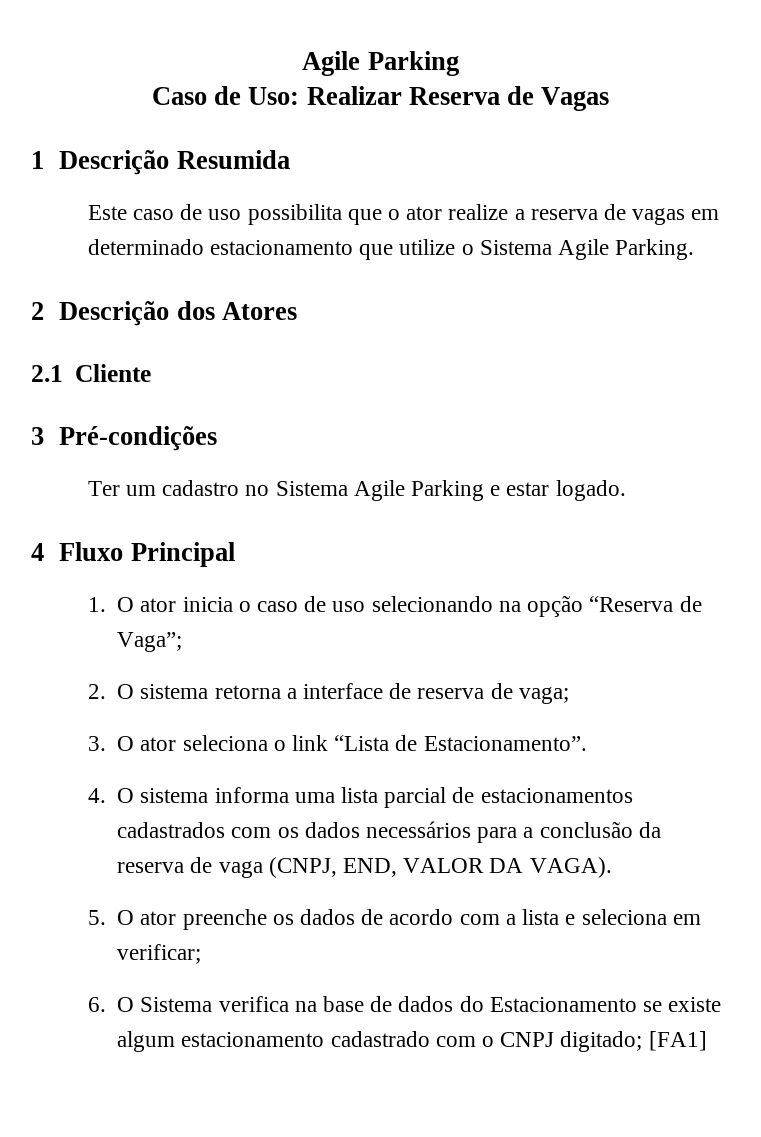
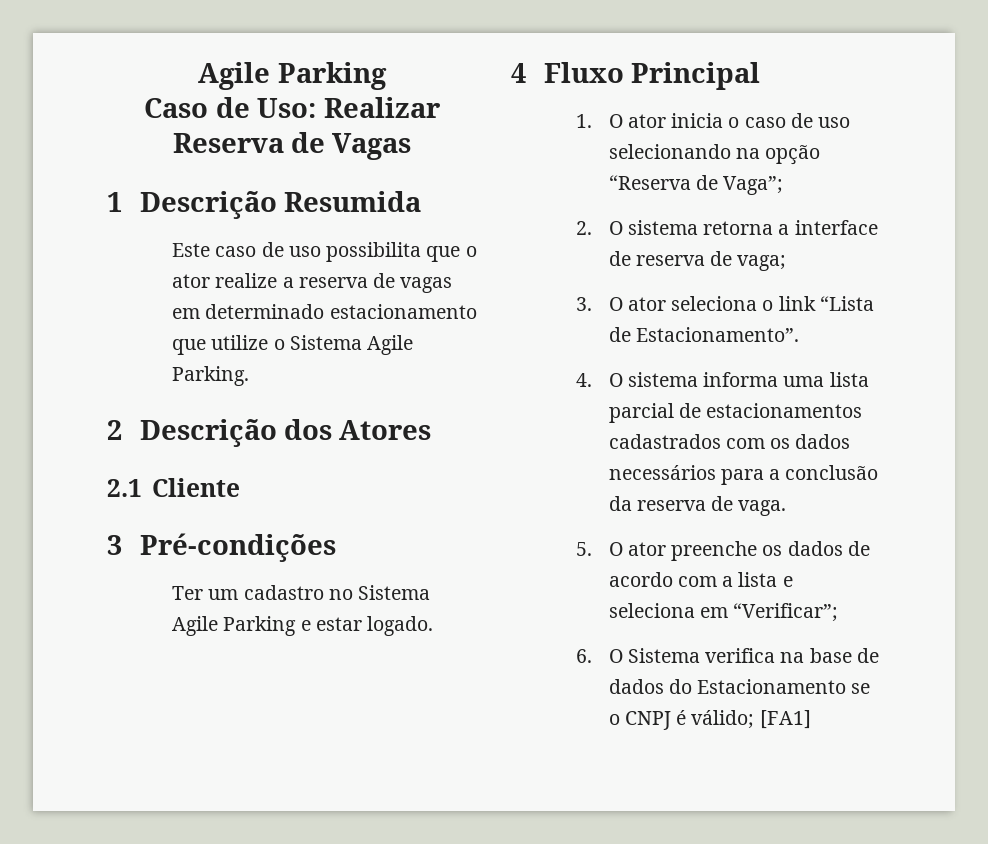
[218,857,612,878] vaga (CNPJ, END, VALOR DA VAGA). -> [738,500,787,516] vaga.
[117,944,202,964] verificar; -> [733,603,839,622] “Verificar”;
[668,997,722,1012] [117,1031,643,1052] existe algum estacionamento cadastrado com o CNPJ digitado; -> [608,710,755,730] o CNPJ é válido;

